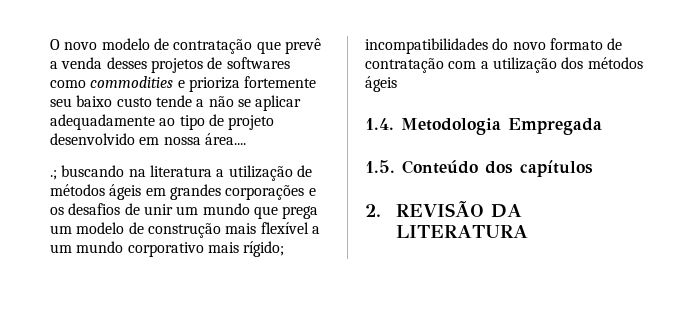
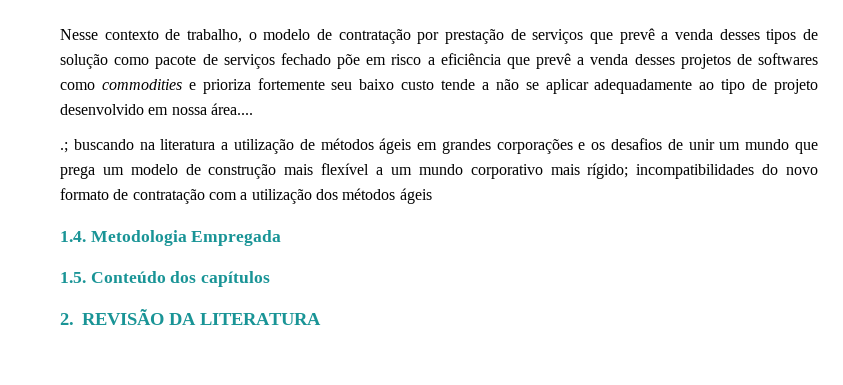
[50,38,253,54] O novo modelo de contratação -> [60,28,818,44] [60,53,501,69] Nesse contexto de trabalho, o modelo de contratação por prestação de serviços que prevê a venda desses tipos de solução como pacote de serviços fechado põe em risco a eficiência

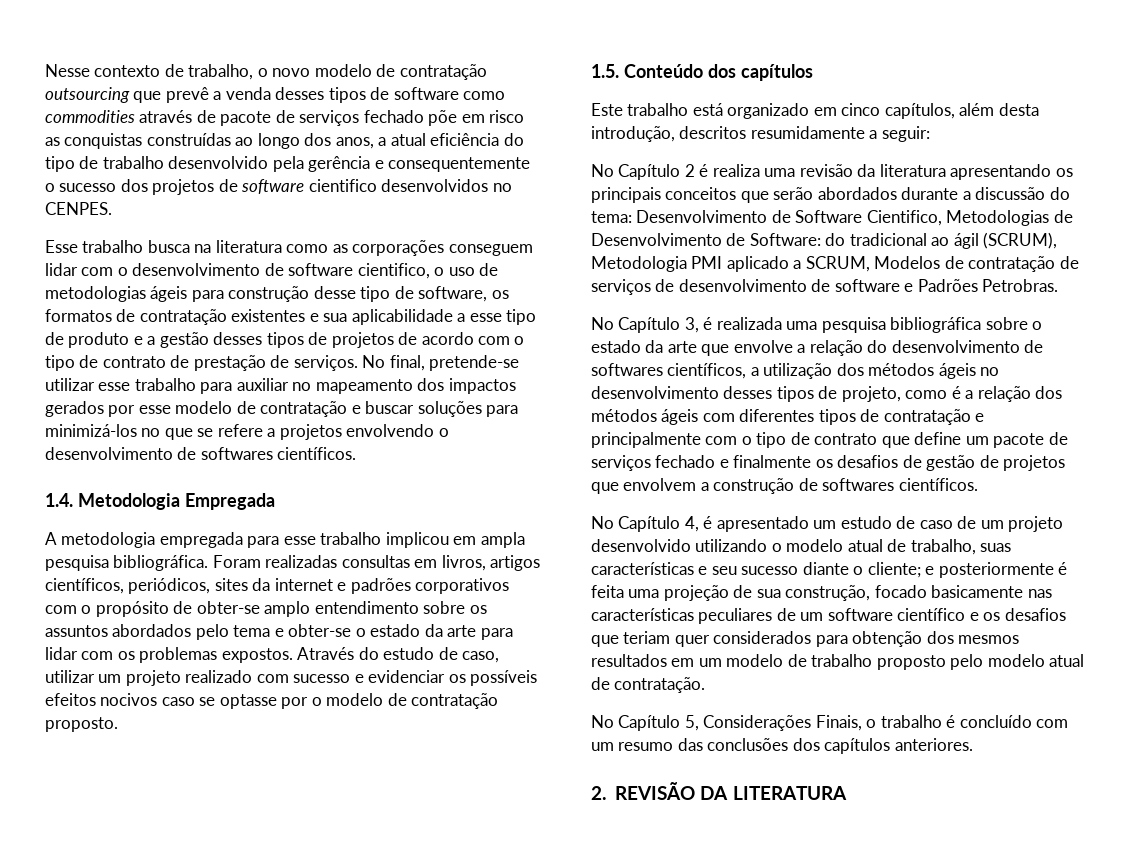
[263,29,584,44] modelo de contratação por prestação de serviços -> [272,64,487,80] [45,87,130,103] novo modelo de contratação outsourcing
[60,54,150,69] solução como -> [393,87,506,100] [45,110,216,123] software como commodities através de
[427,53,818,69] [60,78,818,94] [60,103,253,115] [60,138,818,154] [60,163,819,179] [60,188,432,204] [60,230,282,246] [60,271,271,287] a eficiência que prevê a venda desses projetos de softwares como commodities e prioriza fortemente seu baixo custo tende a não se aplicar adequadamente ao tipo de projeto desenvolvido em nossa área.... // .; buscando na literatura a utilização de métodos ágeis em grandes corporações e os desafios de unir um mundo que prega um modelo de construção mais flexível a um mundo corporativo mais rígido; incompatibilidades do novo formato de contratação com a utilização dos métodos ágeis // 1.4. Metodologia Empregada // 1.5. Conteúdo dos capítulos -> [45,133,524,149] [45,156,531,172] [45,179,512,195] [45,202,112,215] [45,240,533,256] [45,263,499,279] [45,286,509,302] [45,309,537,325] [45,332,525,348] [45,355,520,371] [45,378,516,394] [45,401,519,417] [45,424,449,440] [45,447,357,460] [45,493,275,510] [45,532,525,548] [45,555,541,571] [45,578,510,594] [45,601,487,617] [45,624,513,640] [45,647,500,663] [45,670,538,686] [45,693,499,709] [45,717,118,732] [591,64,813,81] [591,103,1039,119] [591,126,930,142] [591,164,1073,180] [591,187,1070,203] [591,210,1073,226] [591,232,1058,249] [591,256,1079,272] [591,279,1059,295] [591,317,1043,333] [591,340,1044,356] [591,363,1000,379] [591,386,1063,402] [591,409,985,425] [591,432,1068,448] [591,455,1066,471] [591,478,978,494] [591,516,1064,532] [591,539,1012,555] [591,562,1068,578] [591,585,1052,601] [591,608,1066,624] [591,631,1020,647] [591,654,1085,670] [591,677,706,693] [591,715,1069,731] [591,738,973,754] as conquistas construídas ao longo dos anos, a atual eficiência do tipo de trabalho desenvolvido pela gerência e consequentemente o sucesso dos projetos de software cientifico desenvolvidos no CENPES. // Esse trabalho busca na literatura como as corporações conseguem lidar com o desenvolvimento de software cientifico, o uso de metodologias ágeis para construção desse tipo de software, os formatos de contratação existentes e sua aplicabilidade a esse tipo de produto e a gestão desses tipos de projetos de acordo com o tipo de contrato de prestação de serviços. No final, pretende-se utilizar esse trabalho para auxiliar no mapeamento dos impactos gerados por esse modelo de contratação e buscar soluções para minimizá-los no que se refere a projetos envolvendo o desenvolvimento de softwares científicos. // 1.4. Metodologia Empregada // A metodologia empregada para esse trabalho implicou em ampla pesquisa bibliográfica. Foram realizadas consultas em livros, artigos científicos, periódicos, sites da internet e padrões corporativos com o propósito de obter-se amplo entendimento sobre os assuntos abordados pelo tema e obter-se o estado da arte para lidar com os problemas expostos. Através do estudo de caso, utilizar um projeto realizado com sucesso e evidenciar os possíveis efeitos nocivos caso se optasse por o modelo de contratação proposto. // 1.5. Conteúdo dos capítulos // Este trabalho está organizado em cinco capítulos, além desta introdução, descritos resumidamente a seguir: // No Capítulo 2 é realiza uma revisão da literatura apresentando os principais conceitos que serão abordados durante a discussão do tema: Desenvolvimento de Software Cientifico, Metodologias de Desenvolvimento de Software: do tradicional ao ágil (SCRUM), Metodologia PMI aplicado a SCRUM, Modelos de contratação de serviços de desenvolvimento de software e Padrões Petrobras. // No Capítulo 3, é realizada uma pesquisa bibliográfica sobre o estado da arte que envolve a relação do desenvolvimento de softwares científicos, a utilização dos métodos ágeis no desenvolvimento desses tipos de projeto, como é a relação dos métodos ágeis com diferentes tipos de contratação e principalmente com o tipo de contrato que define um pacote de serviços fechado e finalmente os desafios de gestão de projetos que envolvem a construção de softwares científicos. // No Capítulo 4, é apresentado um estudo de caso de um projeto desenvolvido utilizando o modelo atual de trabalho, suas características e seu sucesso diante o cliente; e posteriormente é feita uma projeção de sua construção, focado basicamente nas características peculiares de um software científico e os desafios que teriam quer considerados para obtenção dos mesmos resultados em um modelo de trabalho proposto pelo modelo atual de contratação. // No Capítulo 5, Considerações Finais, o trabalho é concluído com um resumo das conclusões dos capítulos anteriores.

